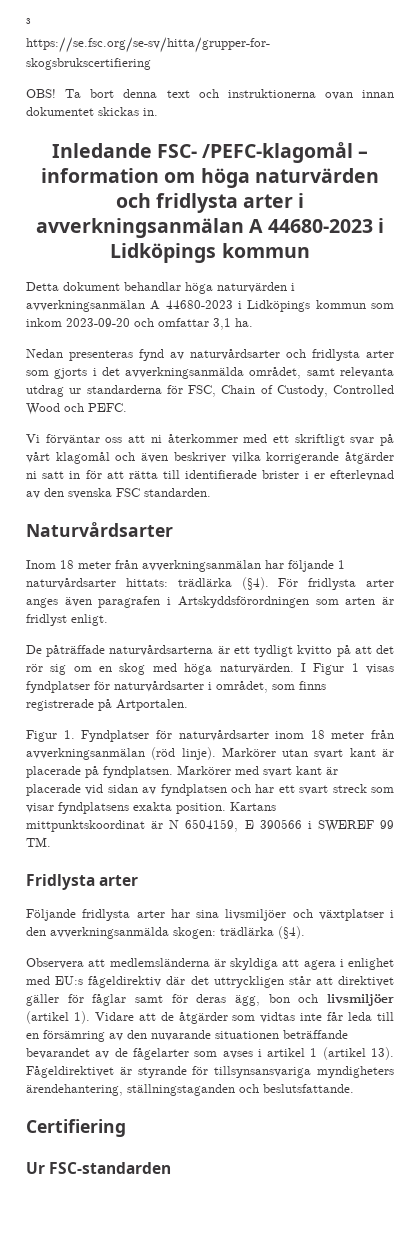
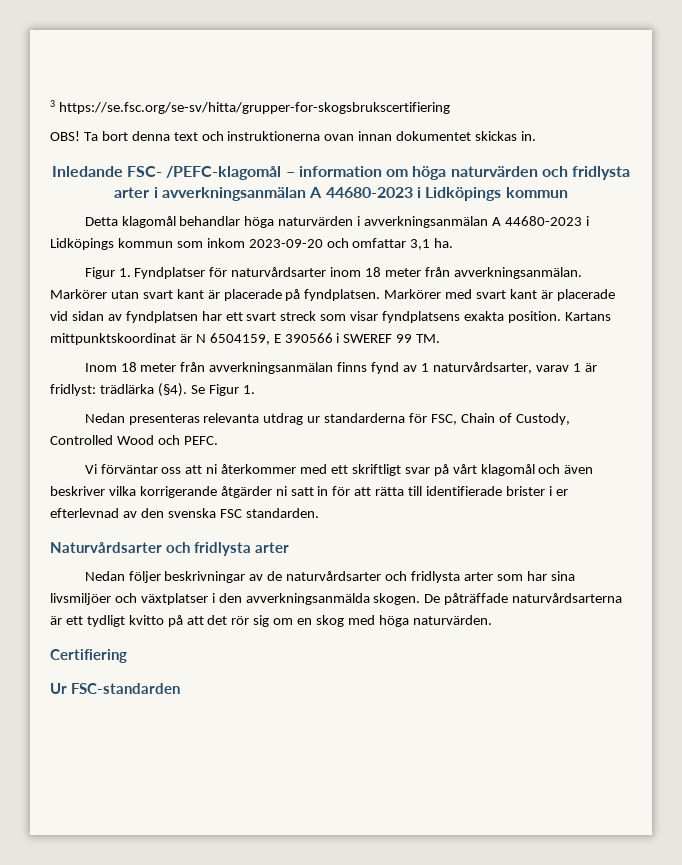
[63,282,120,291] dokument -> [121,216,176,228] klagomål
[26,349,394,361] [26,367,335,379] Nedan presenteras fynd av naturvårdsarter och fridlysta arter som gjorts i det avverkningsanmälda området, samt -> [84,267,582,279] [50,289,615,301] [50,311,611,323] [50,333,441,345] [84,362,597,374] [50,383,255,397] [84,413,200,425] Figur 1. Fyndplatser för naturvårdsarter inom 18 meter från avverkningsanmälan. Markörer utan svart kant är placerade på fyndplatsen. Markörer med svart kant är placerade vid sidan av fyndplatsen har ett svart streck som visar fyndplatsens exakta position. Kartans mittpunktskoordinat är N 6504159, E 390566 i SWEREF 99 TM. // Inom 18 meter från avverkningsanmälan finns fynd av 1 naturvårdsarter, varav 1 är fridlyst: trädlärka (§4). Se Figur 1. // Nedan presenteras
[26,560,345,572] [26,577,394,590] [26,596,395,608] [26,614,108,626] // Inom 18 meter från avverkningsanmälan har följande 1 naturvårdsarter hittats: trädlärka (§4). För fridlysta arter anges även paragrafen i Artskyddsförordningen som arten är fridlyst enligt. // -> [166,542,290,556] [84,571,575,583] [50,593,421,605] och fridlysta arter // Nedan följer beskrivningar av de naturvårdsarter och fridlysta arter som har sina livsmiljöer och växtplatser i den avverkningsanmälda skogen.
[300,663,395,675] [26,681,326,693] [26,699,188,711] [26,730,394,742] [26,747,394,760] [26,765,338,778] [26,784,394,796] [26,802,276,814] [26,819,394,832] [26,837,51,847] [26,874,139,890] [26,909,394,921] [26,926,305,939] [26,958,394,970] [26,976,394,988] [26,994,394,1006] [26,1011,395,1024] [26,1030,348,1042] [26,1047,395,1060] [26,1066,395,1078] [26,1084,354,1096] I Figur 1 visas fyndplatser för naturvårdsarter i området, som finns registrerade på Artportalen. // Figur 1. Fyndplatser för naturvårdsarter inom 18 meter från avverkningsanmälan (röd linje). Markörer utan svart kant är placerade på fyndplatsen. Markörer med svart kant är placerade vid sidan av fyndplatsen och har ett svart streck som visar fyndplatsens exakta position. Kartans mittpunktskoordinat är N 6504159, E 390566 i SWEREF 99 TM. // Fridlysta arter // Följande fridlysta arter har sina livsmiljöer och växtplatser i den avverkningsanmälda skogen: trädlärka (§4). // Observera att medlemsländerna är skyldiga att agera i enlighet med EU:s fågeldirektiv där det uttryckligen står att direktivet gäller för fåglar samt för deras ägg, bon och livsmiljöer (artikel 1). Vidare att de åtgärder som vidtas inte får leda till en försämring av den nuvarande situationen beträffande bevarandet av de fågelarter som avses i artikel 1 (artikel 13). Fågeldirektivet är styrande för tillsynsansvariga myndigheters ärendehantering, ställningstaganden och beslutsfattande. -> (492, 620) none

